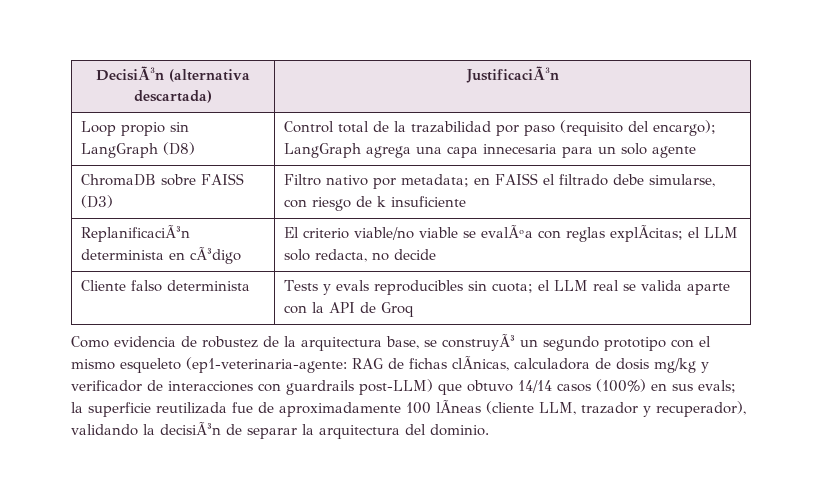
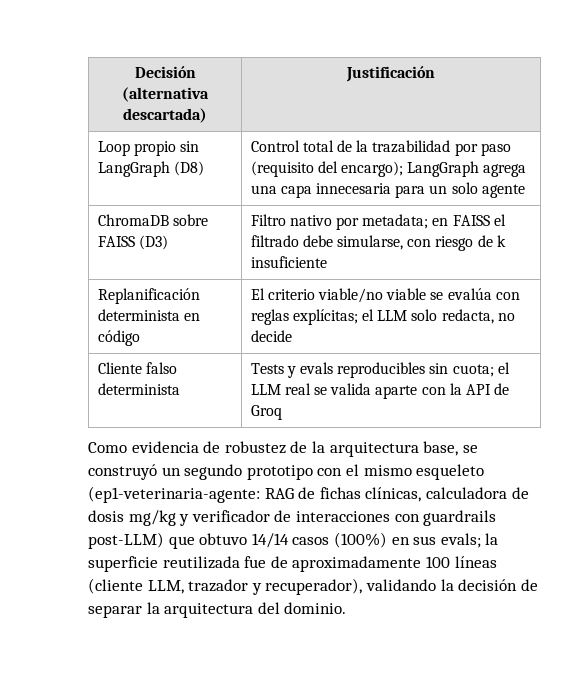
[96,66,164,81] DecisiÃ³n -> [134,66,196,78] Decisión
[465,66,559,83] JustificaciÃ³n -> [346,66,435,82] Justificación
[80,225,190,242] ReplanificaciÃ³n -> [97,288,200,304] Replanificación
[189,247,241,264] cÃ³digo -> [97,330,140,346] código
[480,225,533,238] evalÃºa -> [447,288,492,300] evalúa
[609,225,683,242] explÃcitas; -> [292,309,358,325] explícitas;
[442,334,515,351] construyÃ³ -> [88,464,157,480] construyó
[452,356,509,371] clÃnicas, -> [365,487,422,502] clínicas,
[436,400,481,413] lÃneas -> [454,556,497,568] líneas
[160,422,221,435] decisiÃ³n -> [458,579,518,591] decisión

